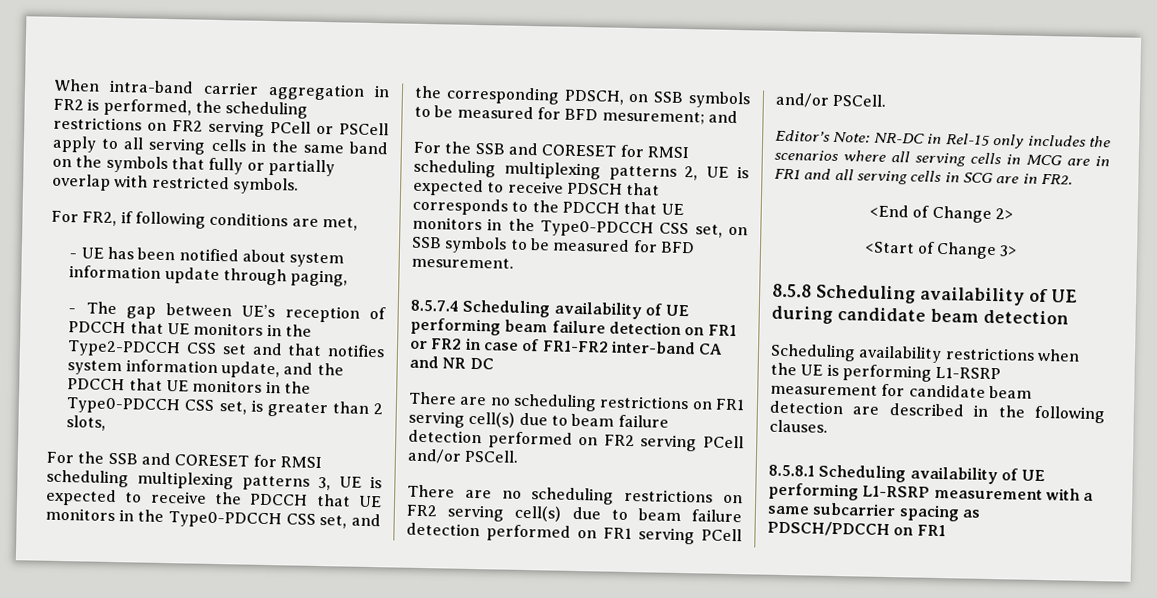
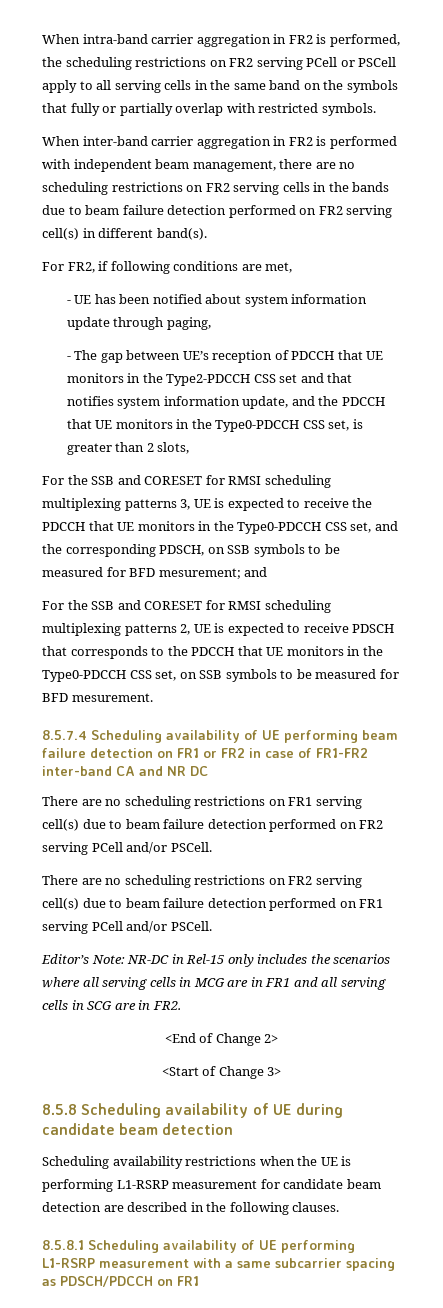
(299, 186) none -> [42,136,397,149] [42,159,356,172] [42,182,390,195] [42,205,393,218] [42,228,207,240] // When inter-band carrier aggregation in FR2 is performed with independent beam management, there are no scheduling restrictions on FR2 serving cells in the bands due to beam failure detection performed on FR2 serving cell(s) in different band(s).

